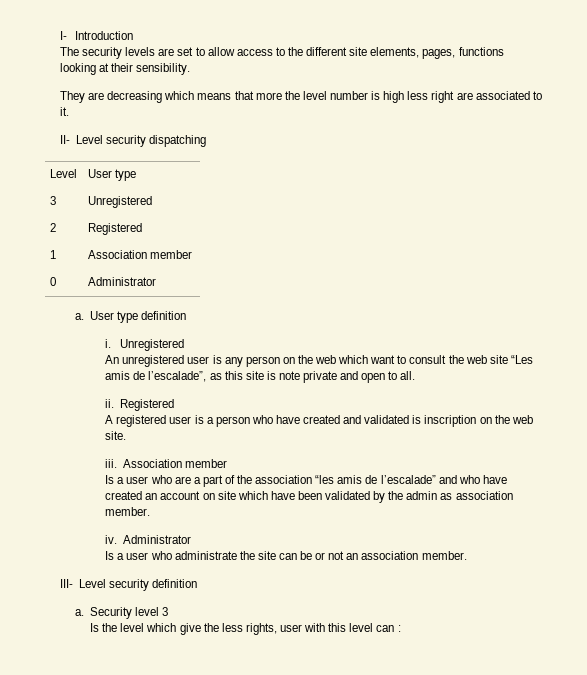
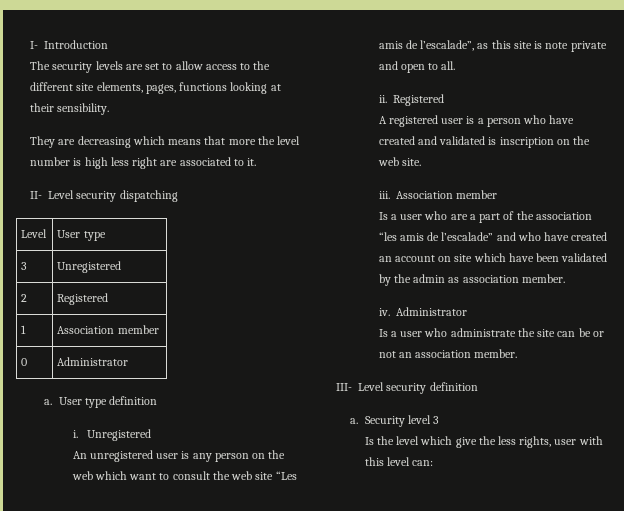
[376,625,401,632] can : -> [412,460,434,466] can:

